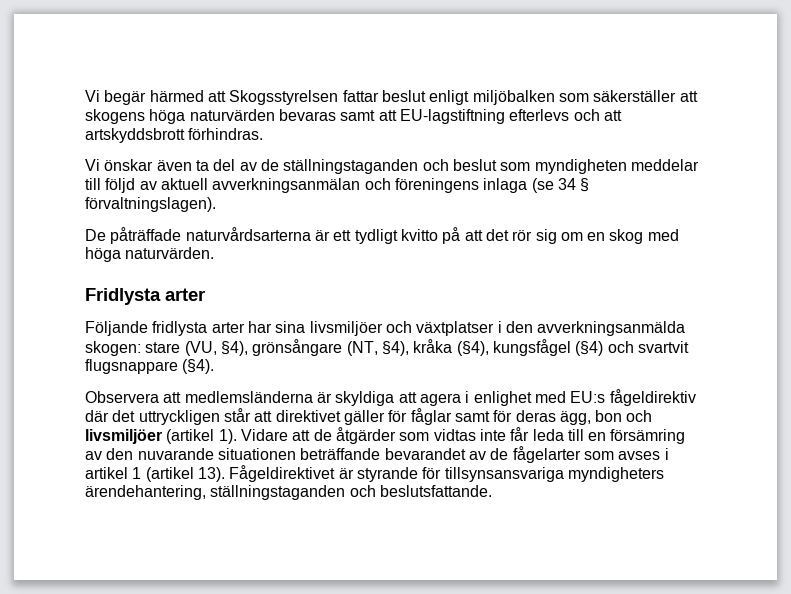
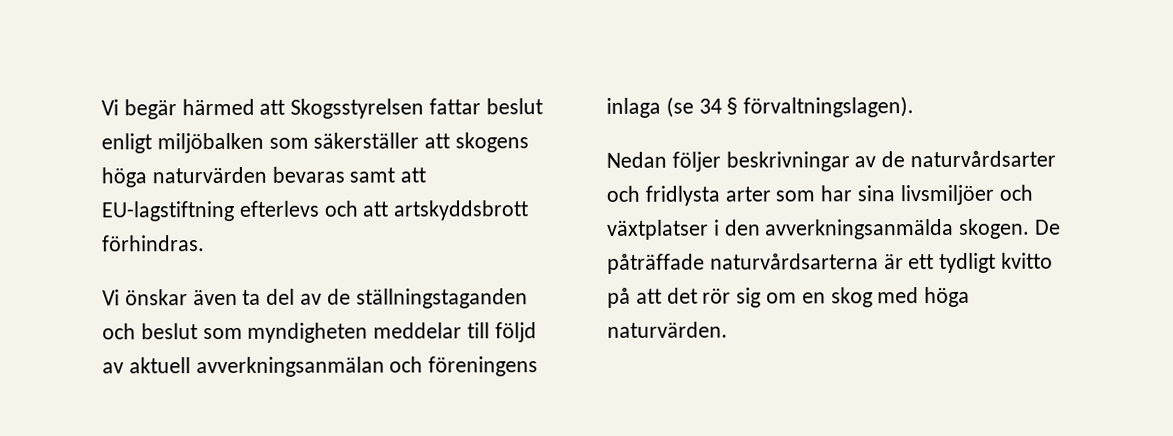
(216, 204) none -> [606,150,1057,172] [606,184,1033,206] [607,218,1031,240] Nedan följer beskrivningar av de naturvårdsarter och fridlysta arter som har sina livsmiljöer och växtplatser i den avverkningsanmälda skogen.
[85,288,205,305] [85,321,686,336] [85,339,689,356] [85,359,215,374] [85,389,696,406] [85,408,653,425] [85,427,686,444] [85,446,669,463] [85,465,664,482] [85,485,492,500] // Fridlysta arter // Följande fridlysta arter har sina livsmiljöer och växtplatser i den avverkningsanmälda skogen: stare (VU, §4), grönsångare (NT, §4), kråka (§4), kungsfågel (§4) och svartvit flugsnappare (§4). // Observera att medlemsländerna är skyldiga att agera i enlighet med EU:s fågeldirektiv där det uttryckligen står att direktivet gäller för fåglar samt för deras ägg, bon och livsmiljöer (artikel 1). Vidare att de åtgärder som vidtas inte får leda till en försämring av den nuvarande situationen beträffande bevarandet av de fågelarter som avses i artikel 1 (artikel 13). Fågeldirektivet är styrande för tillsynsansvariga myndigheters ärendehantering, ställningstaganden och beslutsfattande. -> (728, 329) none

